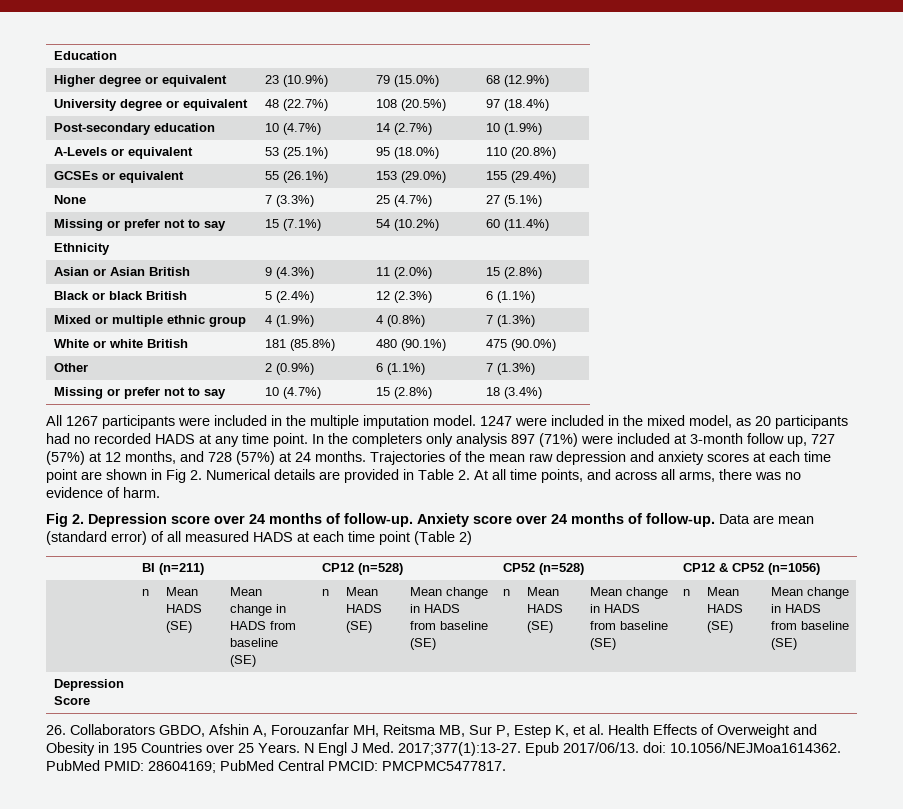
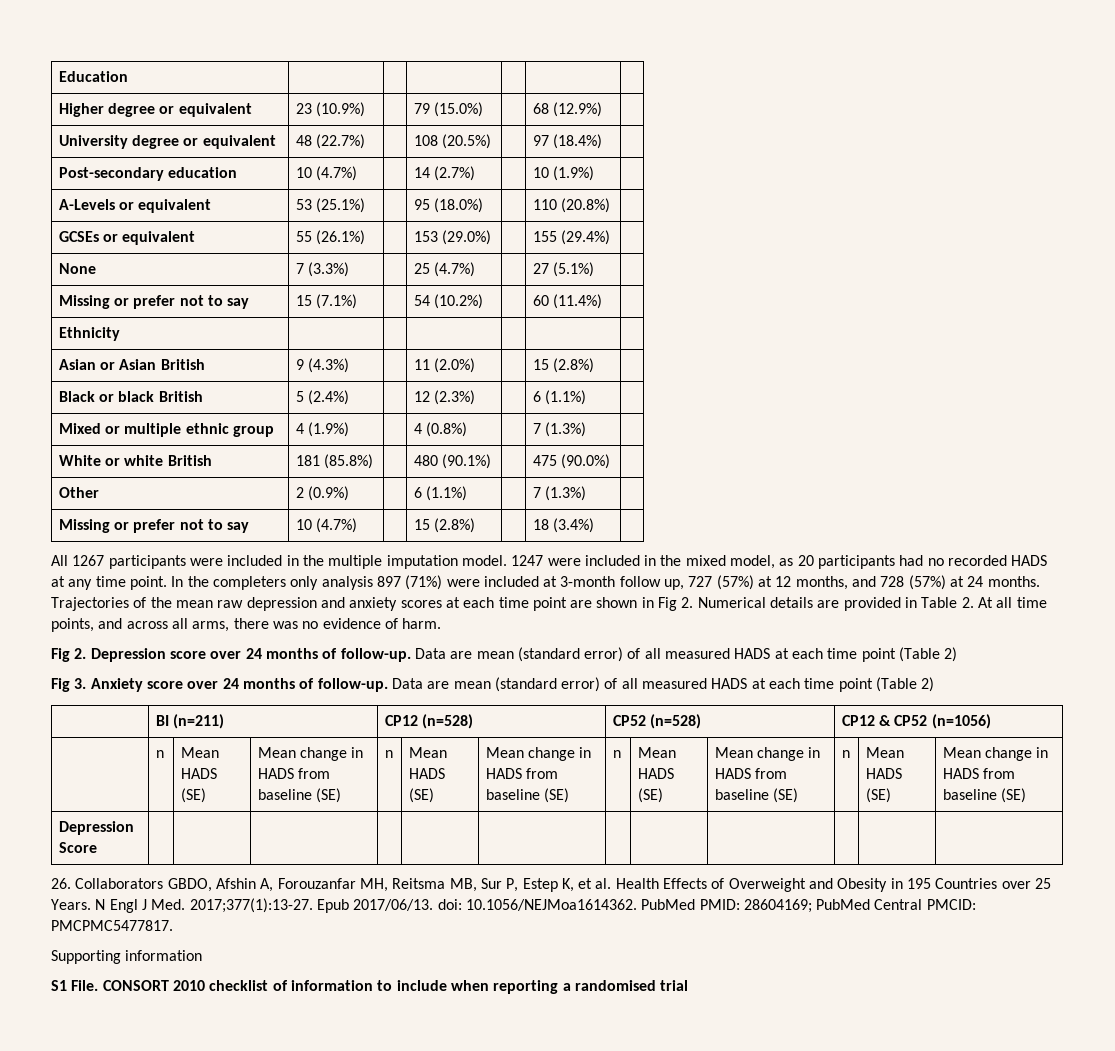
(413, 520) none -> [414,647,958,662] [51,678,87,692] Data are mean (standard error) of all measured HADS at each time point (Table 2) // Fig 3.
(506, 766) none -> [51,950,203,964] [51,980,689,994] // Supporting information // S1 File. CONSORT 2010 checklist of information to include when reporting a randomised trial

